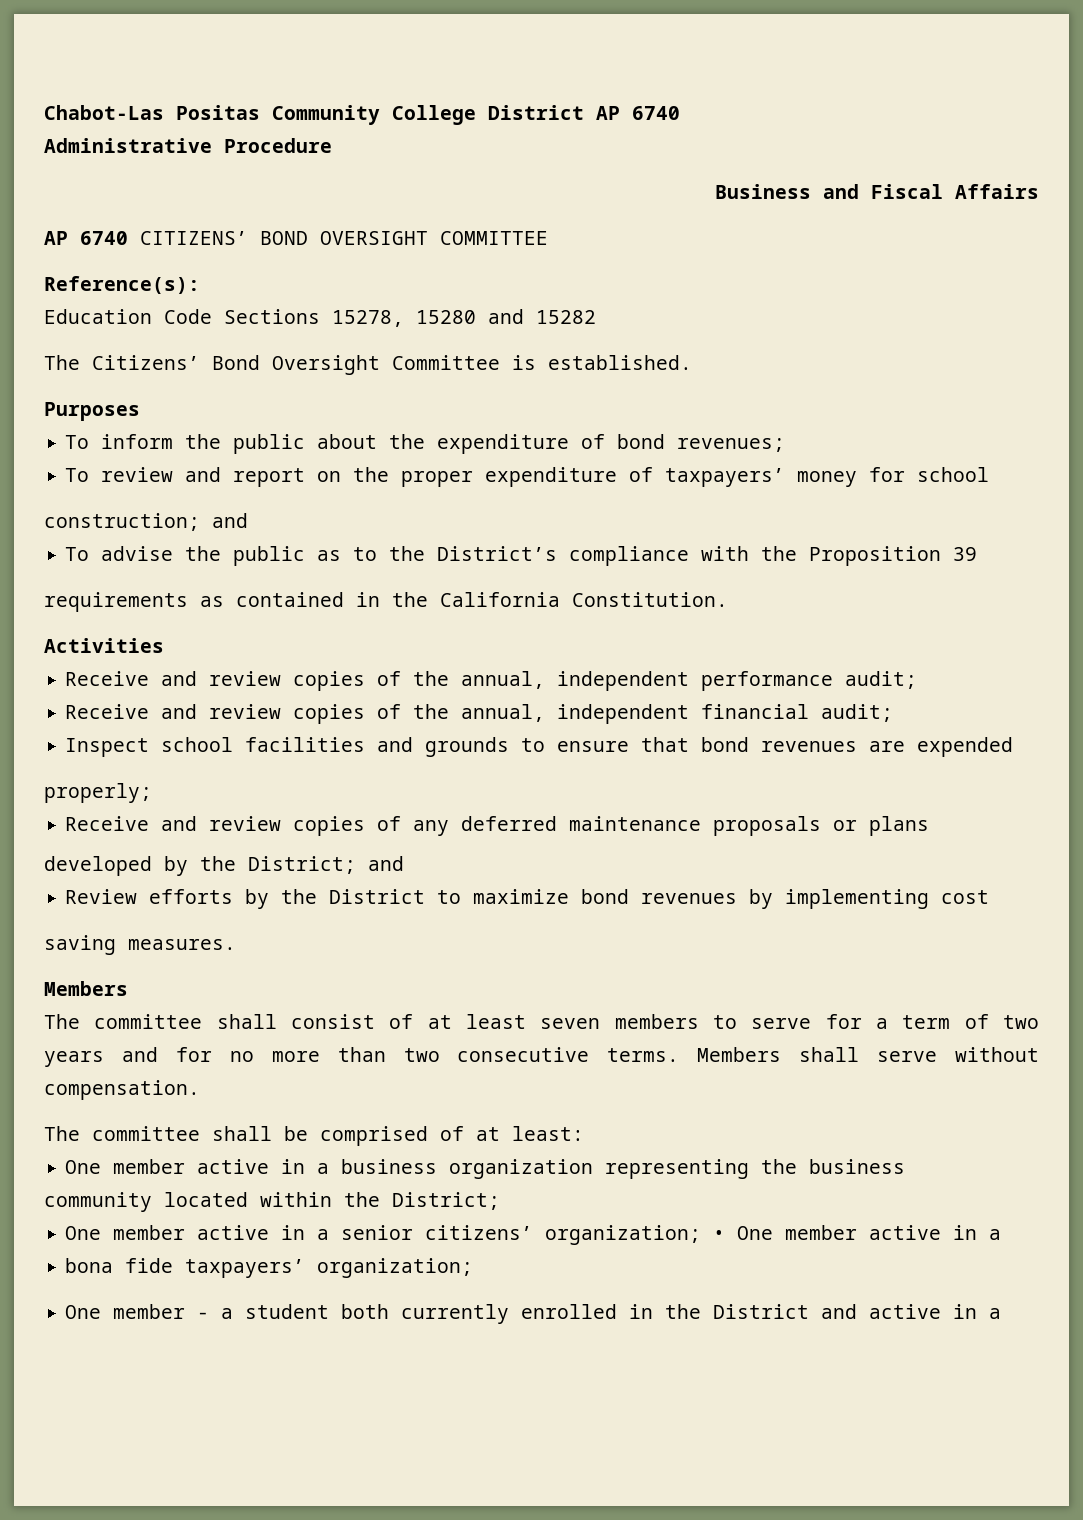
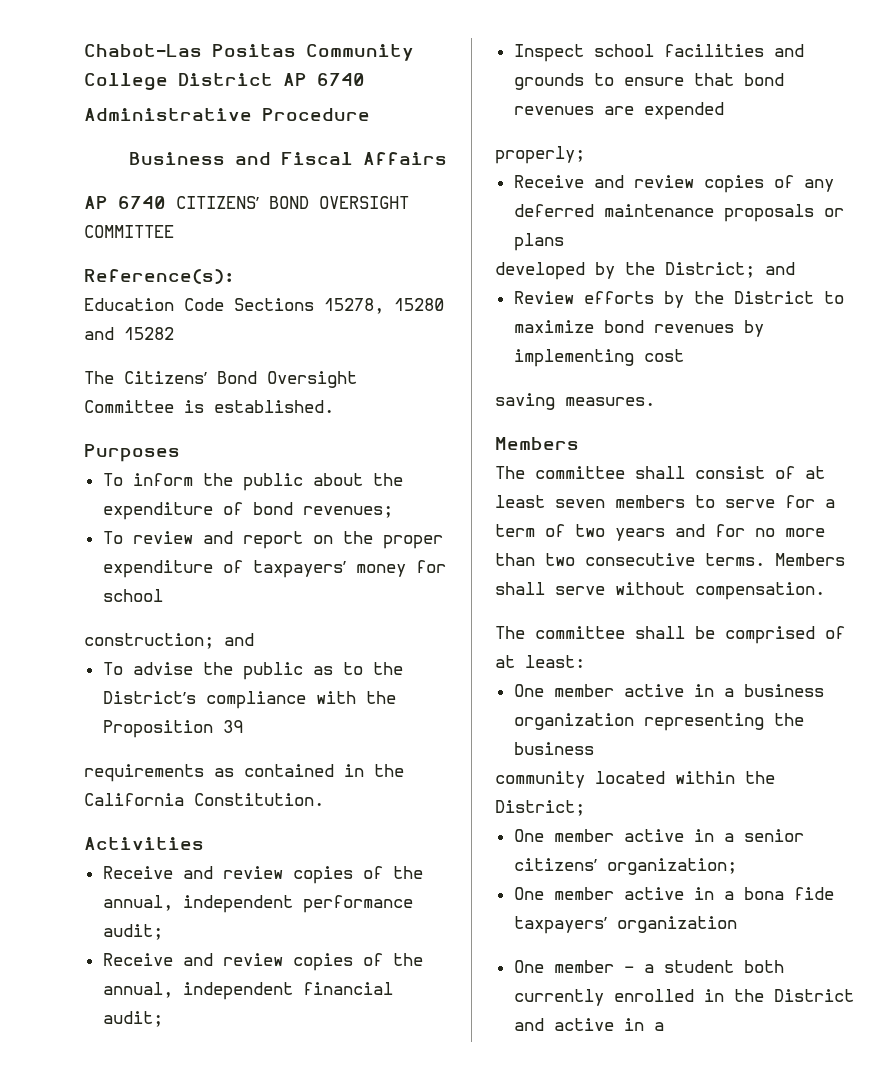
[713,1225,1002,1240] • One member active in a // -> [513,887,734,900] // One member active in a
[317,1258,474,1278] organization; -> [616,916,737,933] organization

